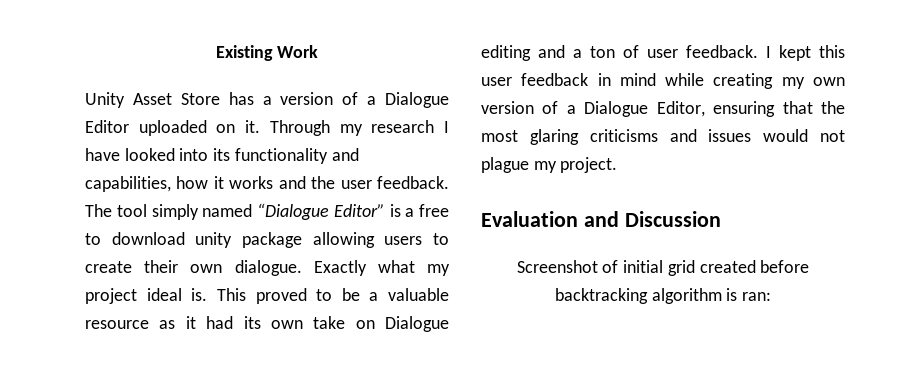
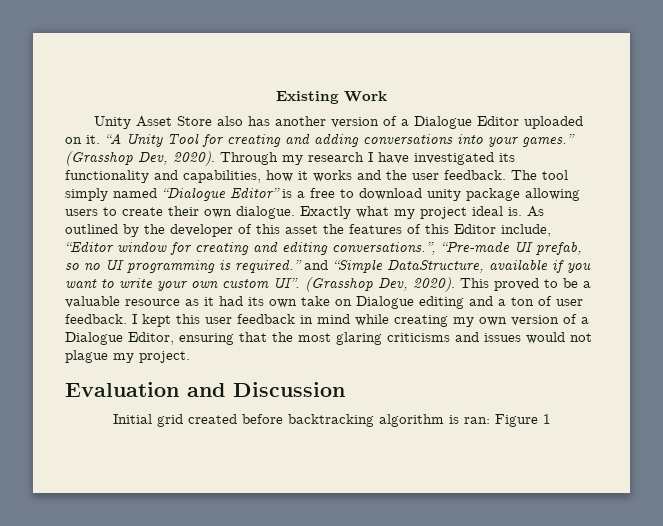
[228,92,272,105] has a -> [217,116,327,126] also has another
(261, 126) none -> [105,133,575,147] [65,151,215,166] “A Unity Tool for creating and adding conversations into your games.” (Grasshop Dev, 2020).
[124,148,209,161] looked into -> [414,152,494,165] investigated
(208, 294) none -> [527,206,544,217] [65,224,551,237] [65,241,582,255] [65,259,591,273] [65,277,455,292] As outlined by the developer of this asset the features of this Editor include, “Editor window for creating and editing conversations.”, “Pre-made UI prefab, so no UI programming is required.” and “Simple DataStructure, available if you want to write your own custom UI”. (Grasshop Dev, 2020).
[516,260,664,273] Screenshot of initial -> [112,414,152,424] Initial
(772, 296) none -> [494,414,551,427] Figure 1

